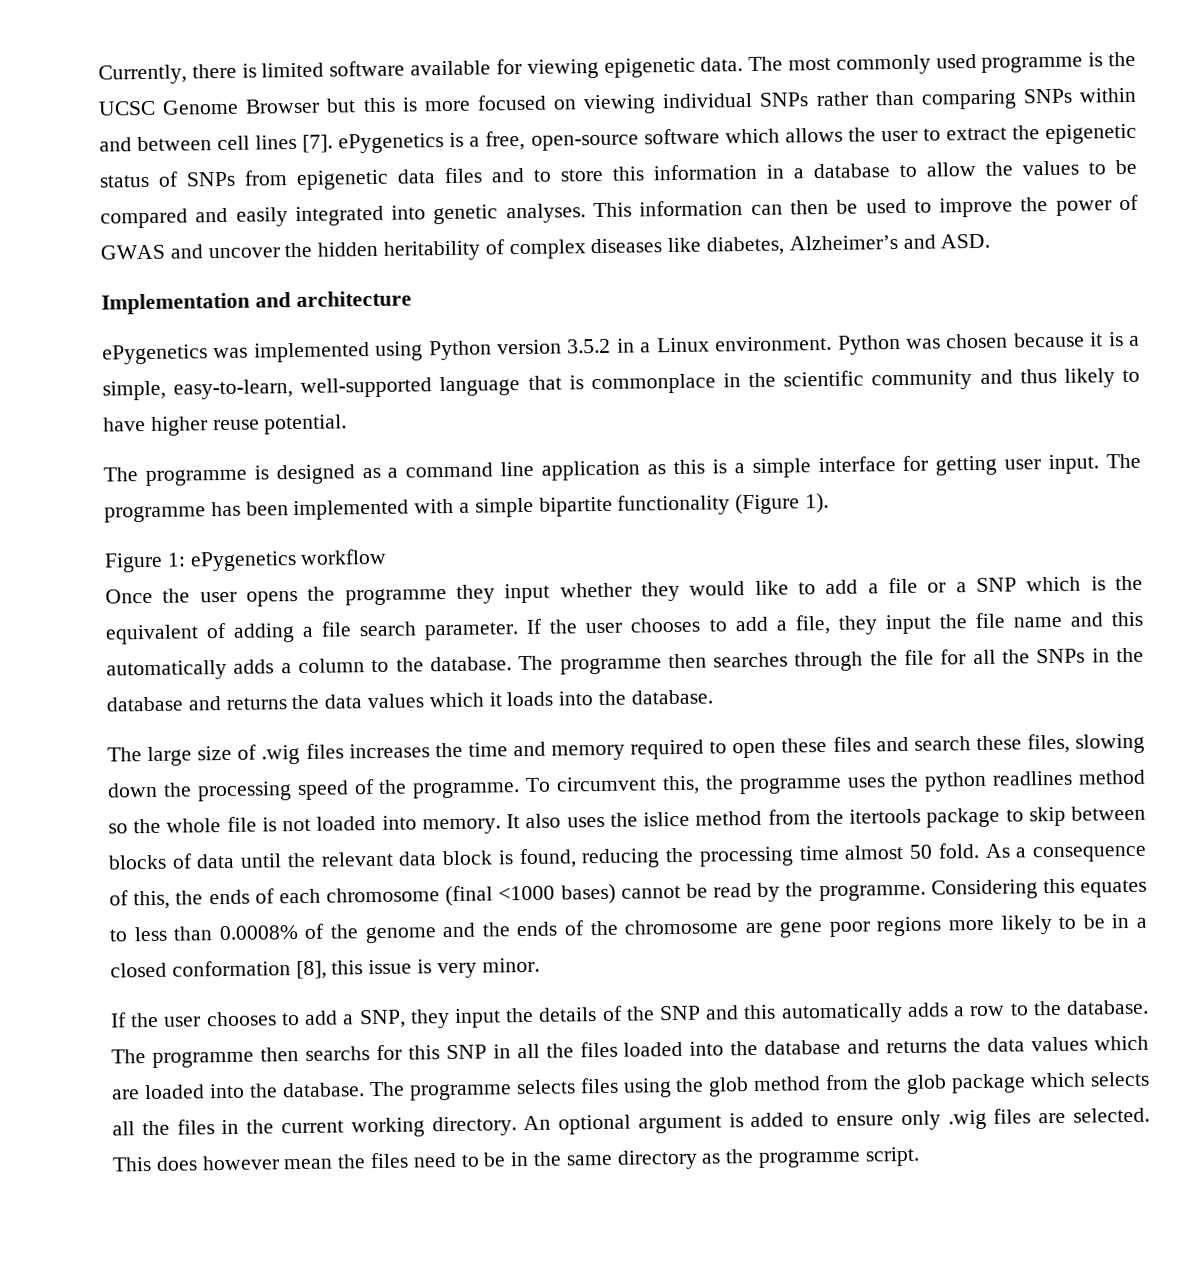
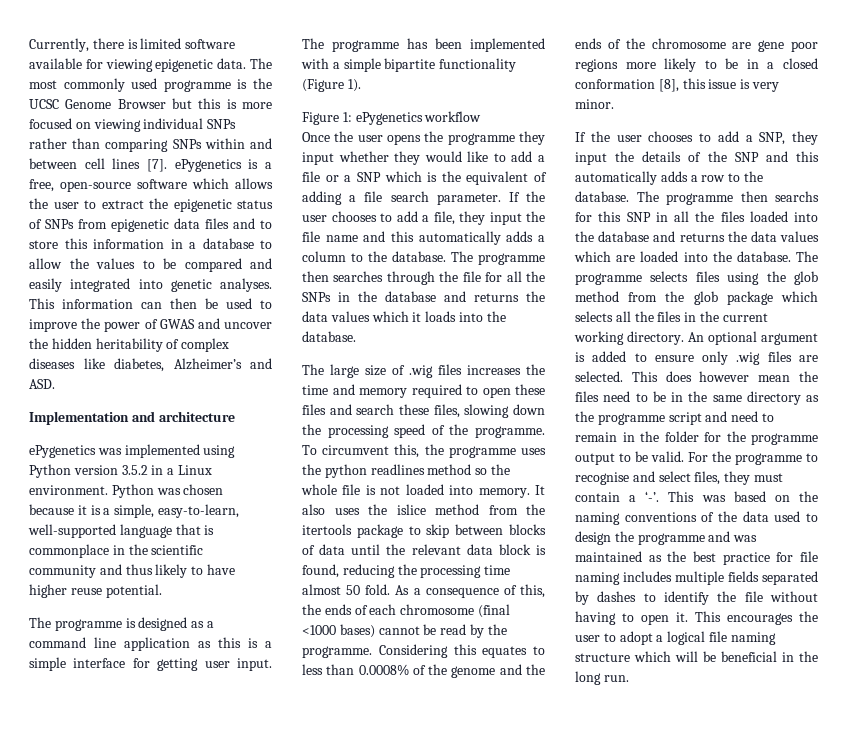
[864,1146,920,1167] script. -> [668,411,774,425] [575,431,818,445] [575,451,818,465] [575,471,783,485] [575,491,818,502] [575,511,818,525] [575,531,758,545] [575,551,818,565] [575,571,818,585] [575,591,818,605] [575,611,818,625] [575,631,776,645] [575,651,818,662] [575,671,629,685] script and need to remain in the folder for the programme output to be valid. For the programme to recognise and select files, they must contain a ‘-’. This was based on the naming conventions of the data used to design the programme and was maintained as the best practice for file naming includes multiple fields separated by dashes to identify the file without having to open it. This encourages the user to adopt a logical file naming structure which will be beneficial in the long run.

